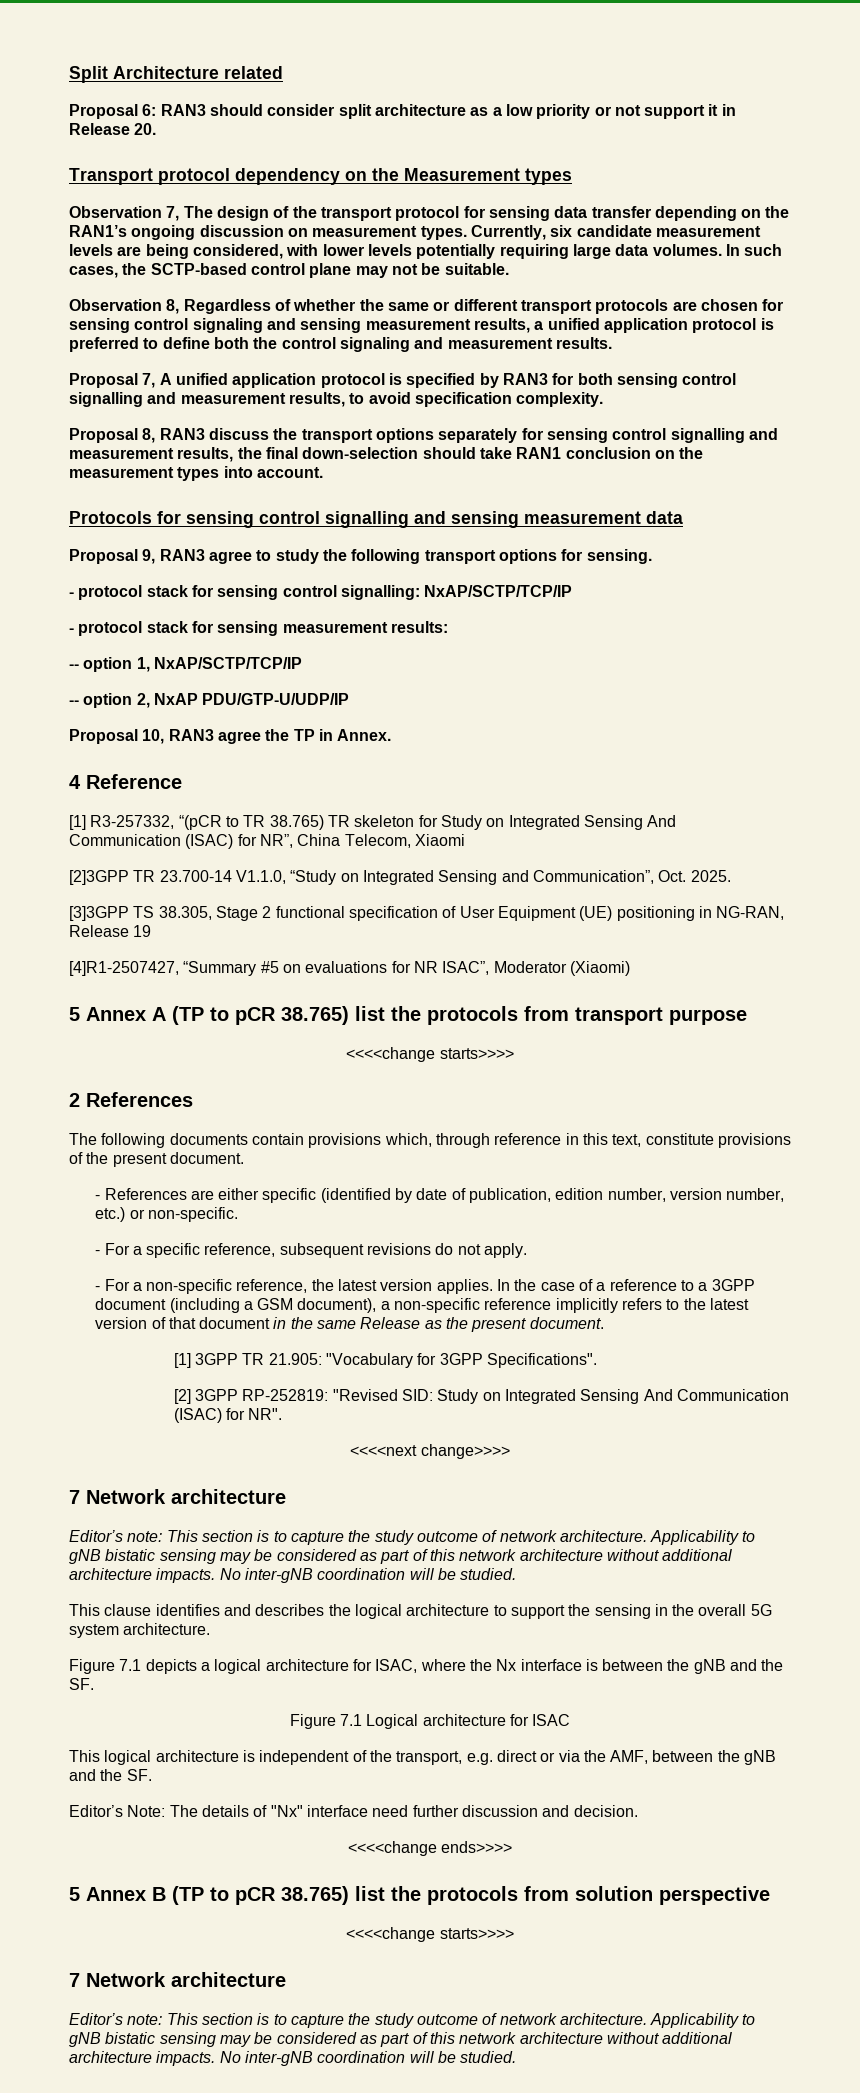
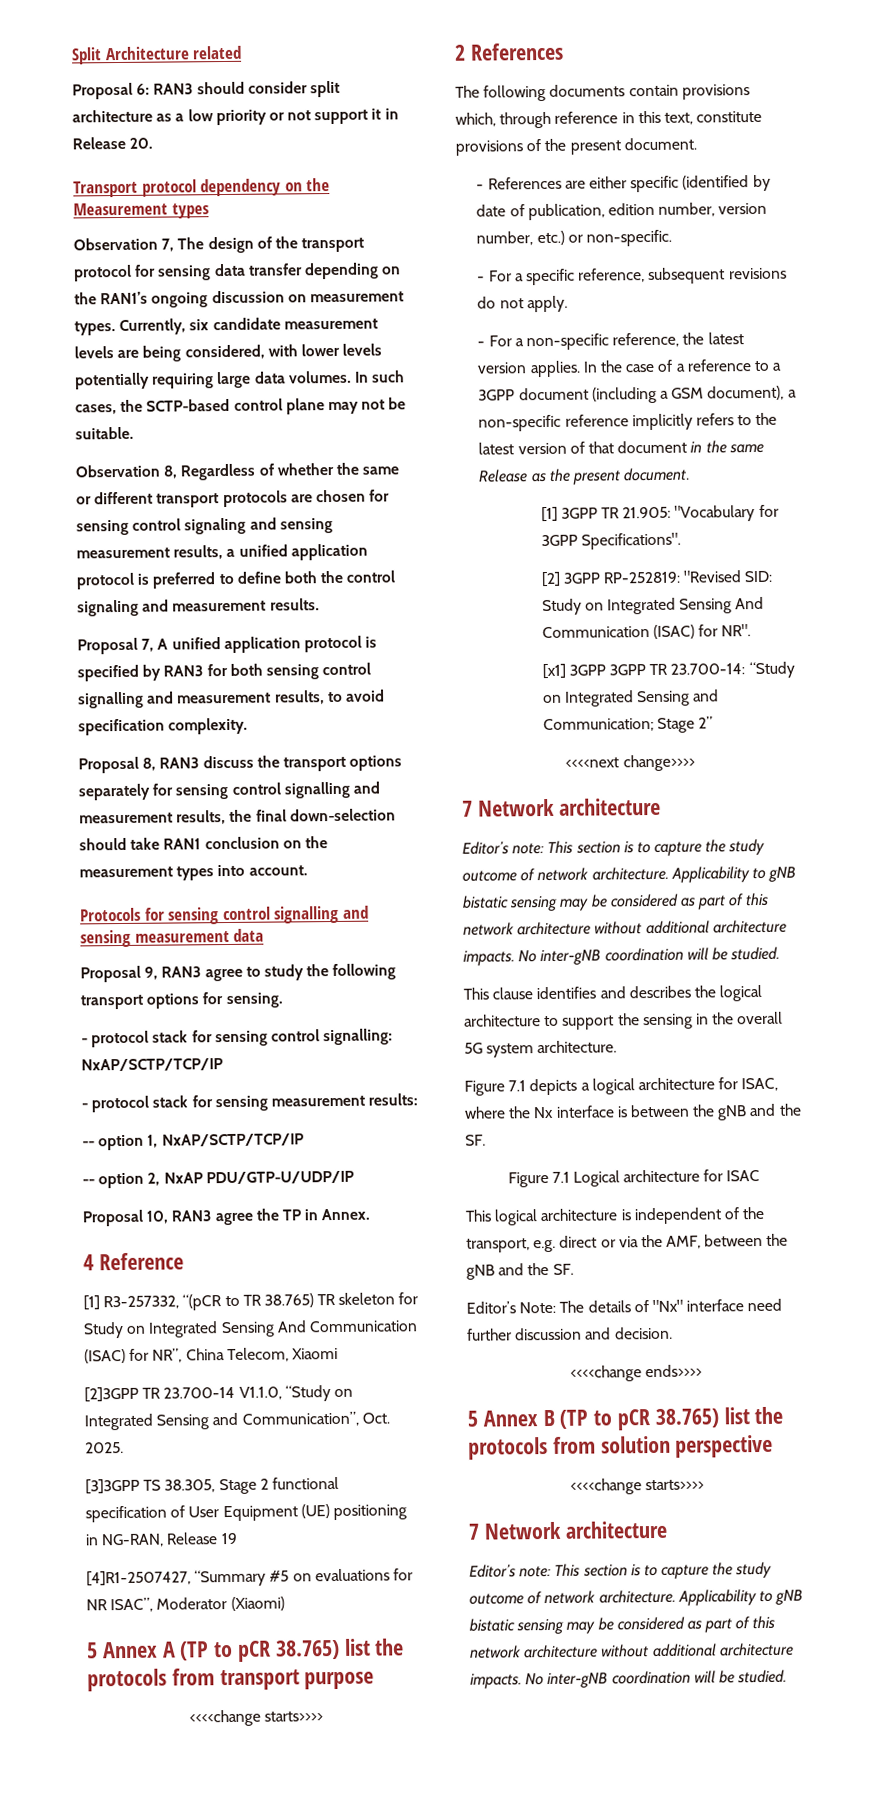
(283, 1414) none -> [541,661,795,680] [542,689,720,707] [542,716,714,733] // [x1] 3GPP 3GPP TR 23.700-14: “Study on Integrated Sensing and Communication; Stage 2”

